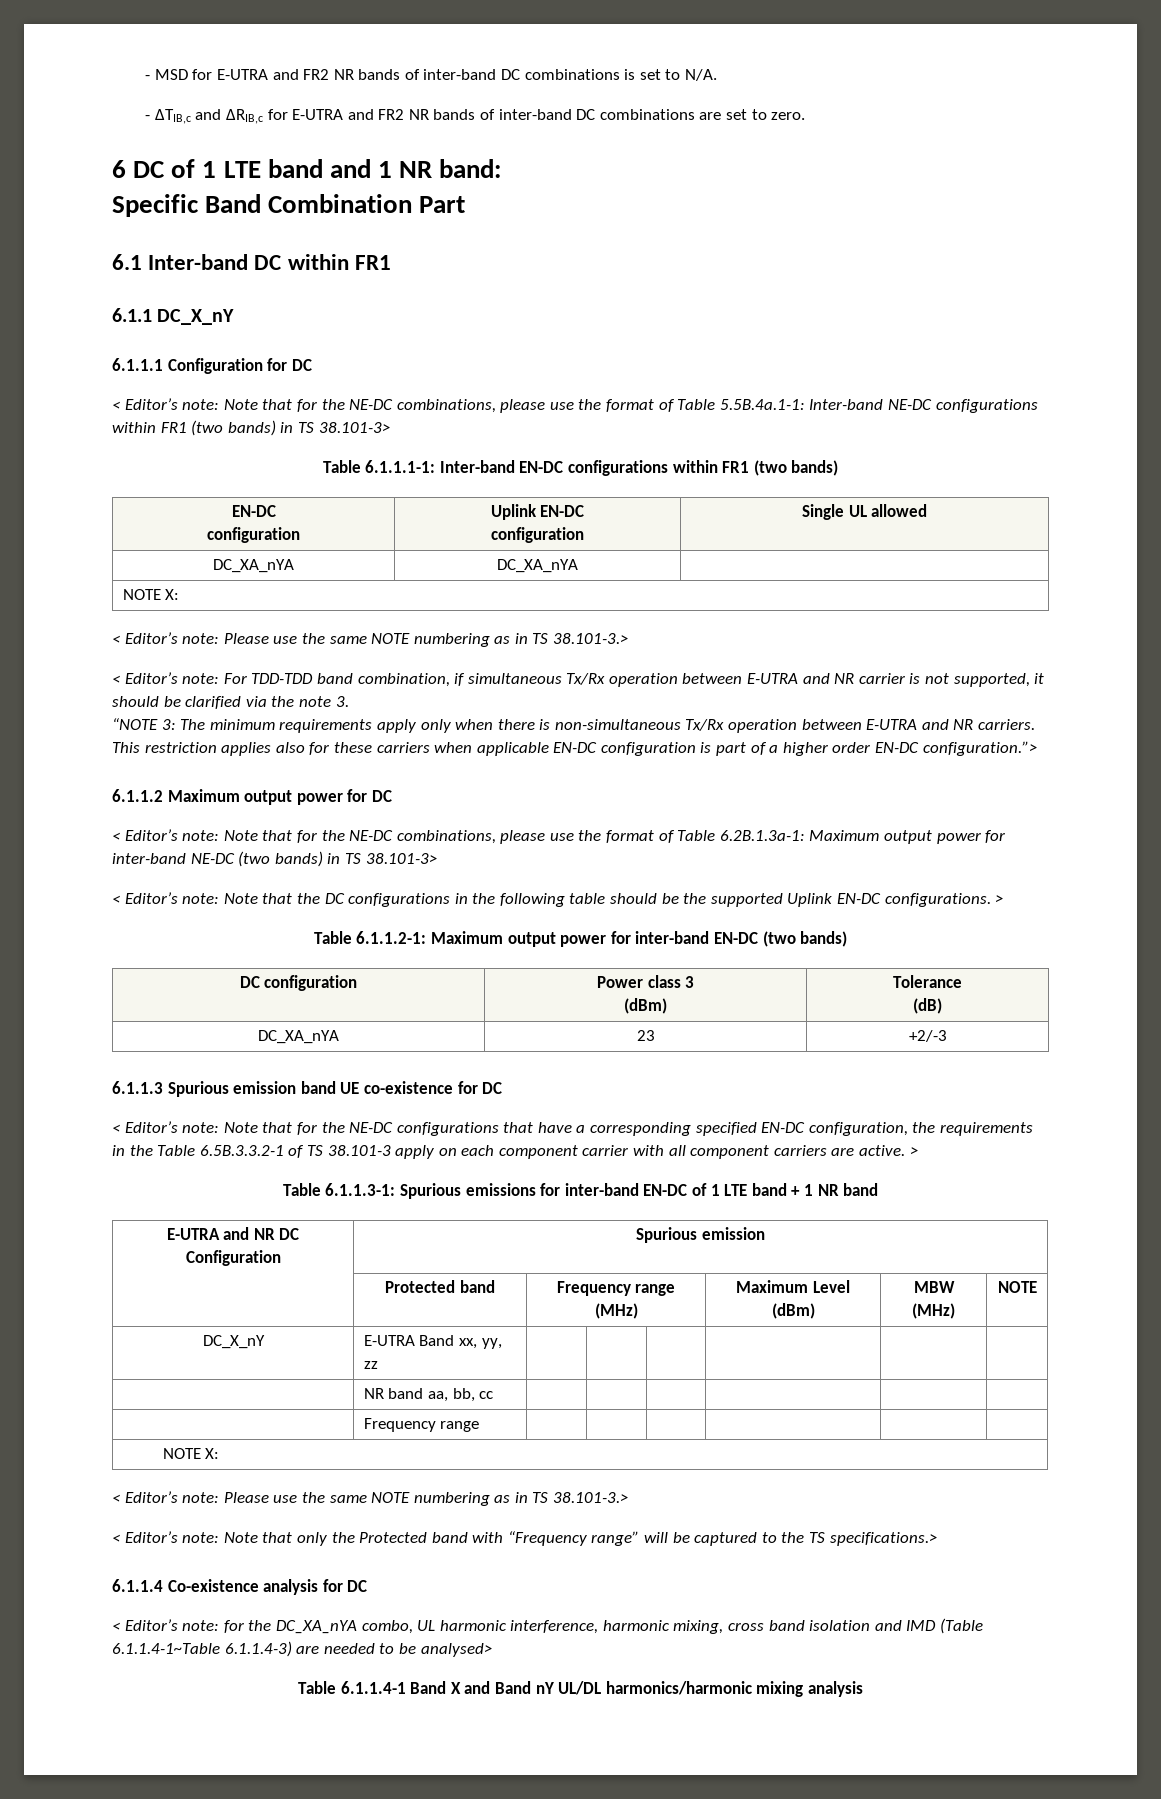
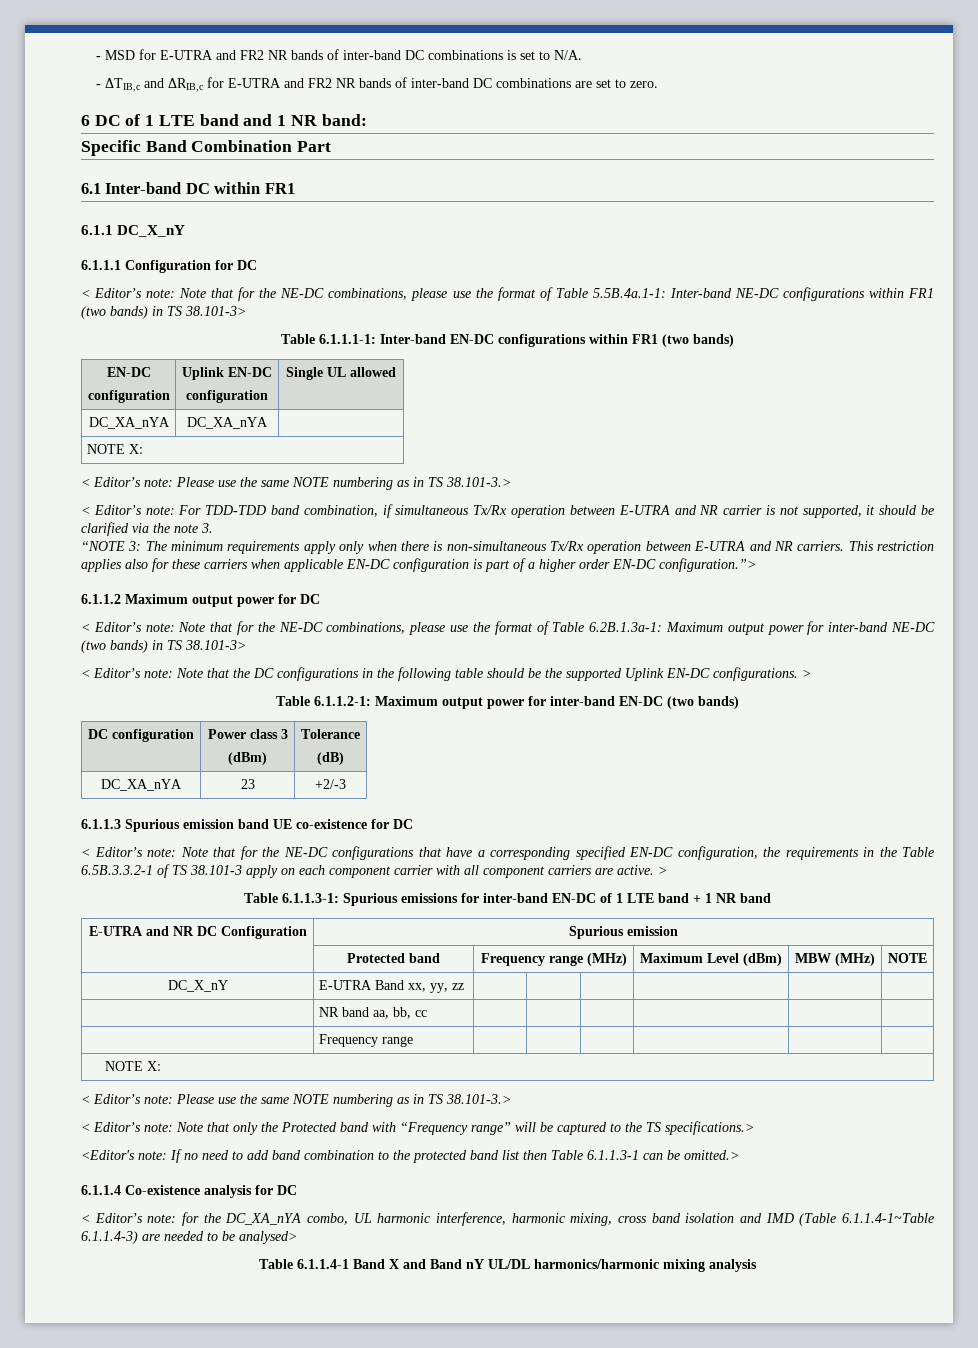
(937, 1539) none -> [81,1149,739,1163] // <Editor's note: If no need to add band combination to the protected band list then Table 6.1.1.3-1 can be omitted.>

